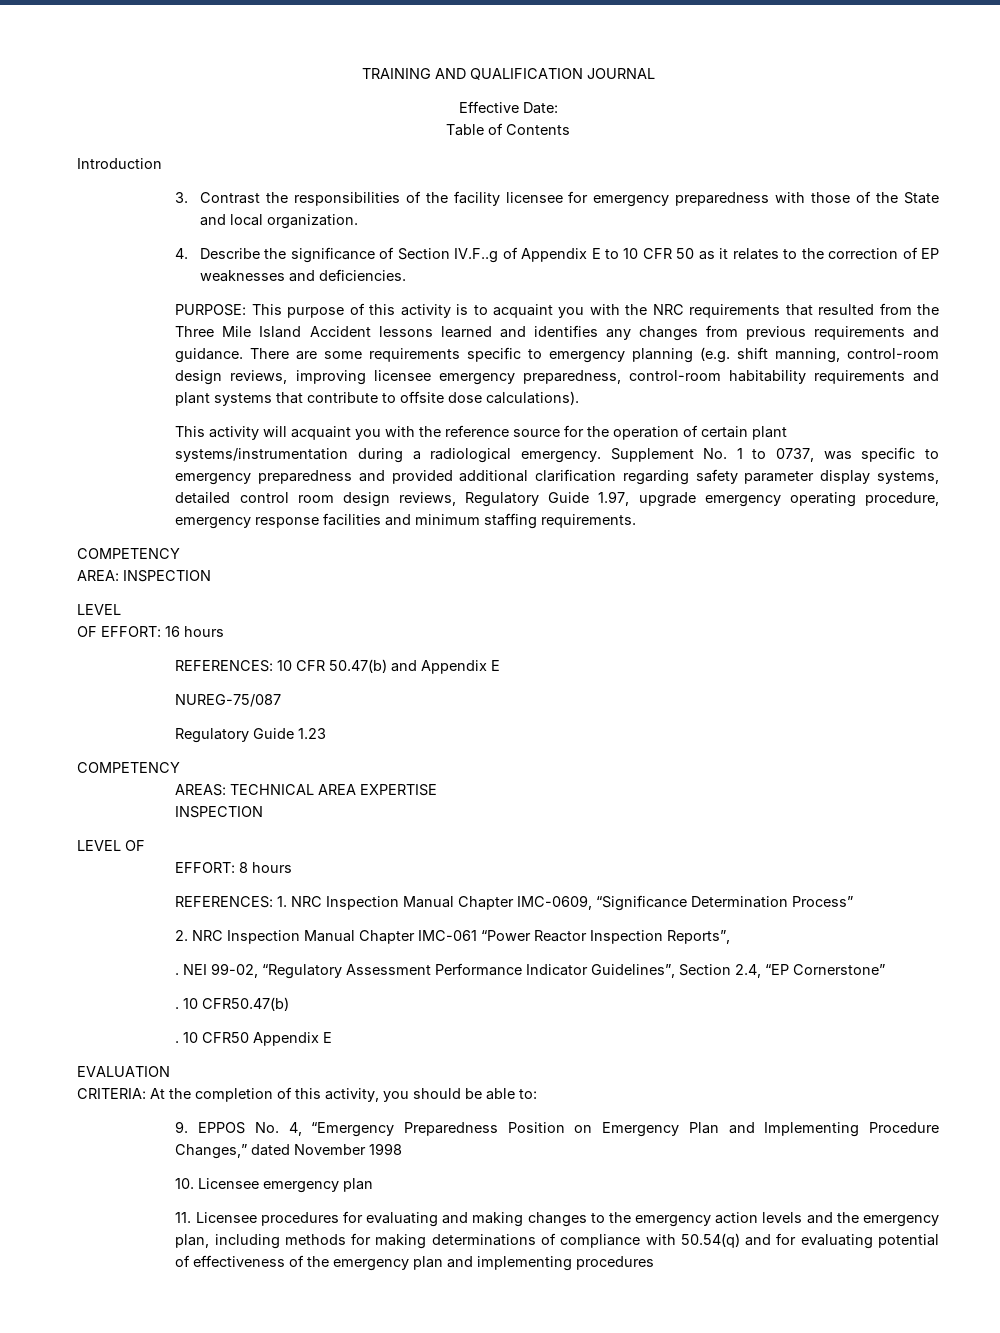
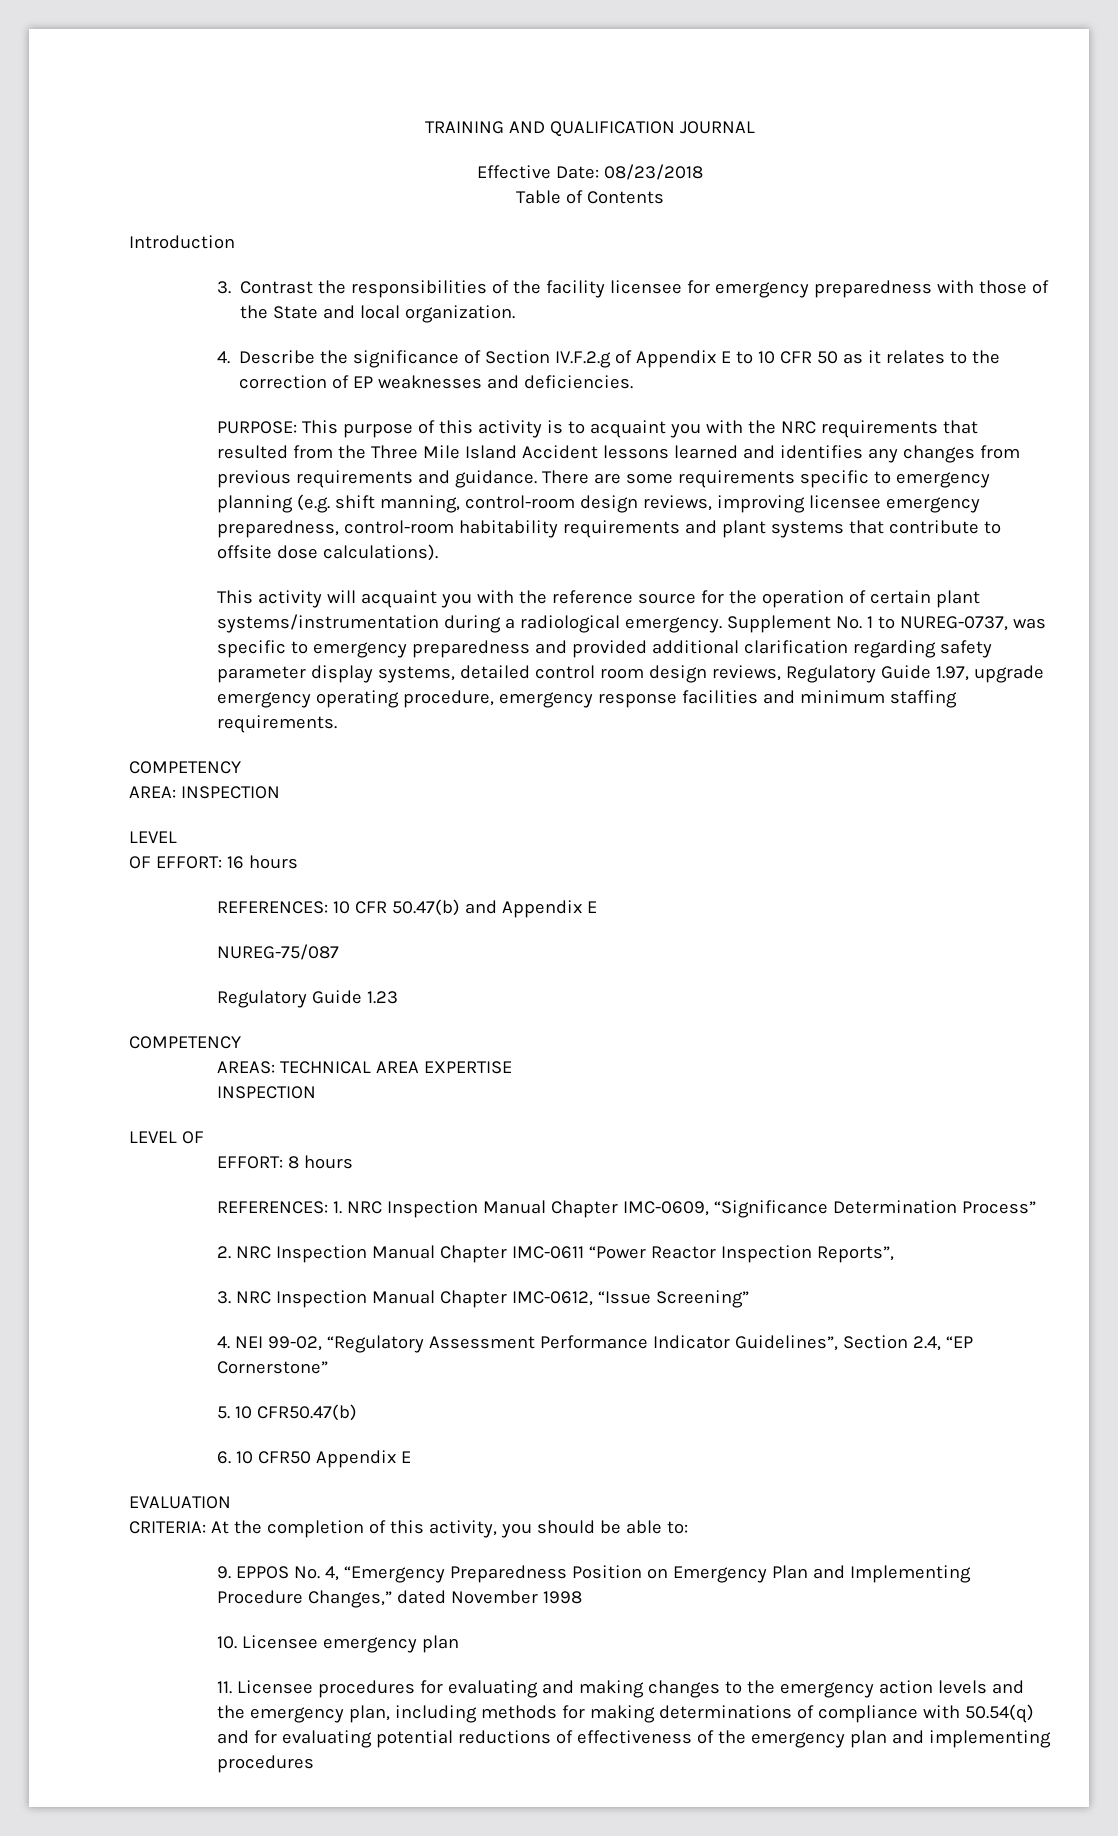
(558, 108) none -> [603,164,703,180] 08/23/2018
[454,248,499,263] IV.F..g -> [555,351,612,368] IV.F.2.g
[776,448,815,462] 0737, -> [899,616,1008,631] NUREG-0737,
[418,930,478,941] IMC-061 -> [512,1246,585,1259] IMC-0611
[175,973,180,975] . -> [217,1290,749,1308] [217,1336,231,1349] 3. NRC Inspection Manual Chapter IMC-0612, “Issue Screening” // 4.
[175,1007,180,1009] . -> [217,1406,231,1419] 5.
[175,1041,180,1043] . -> [217,1451,232,1464] 6.
(939, 1241) none -> [458,1730,552,1744] reductions

